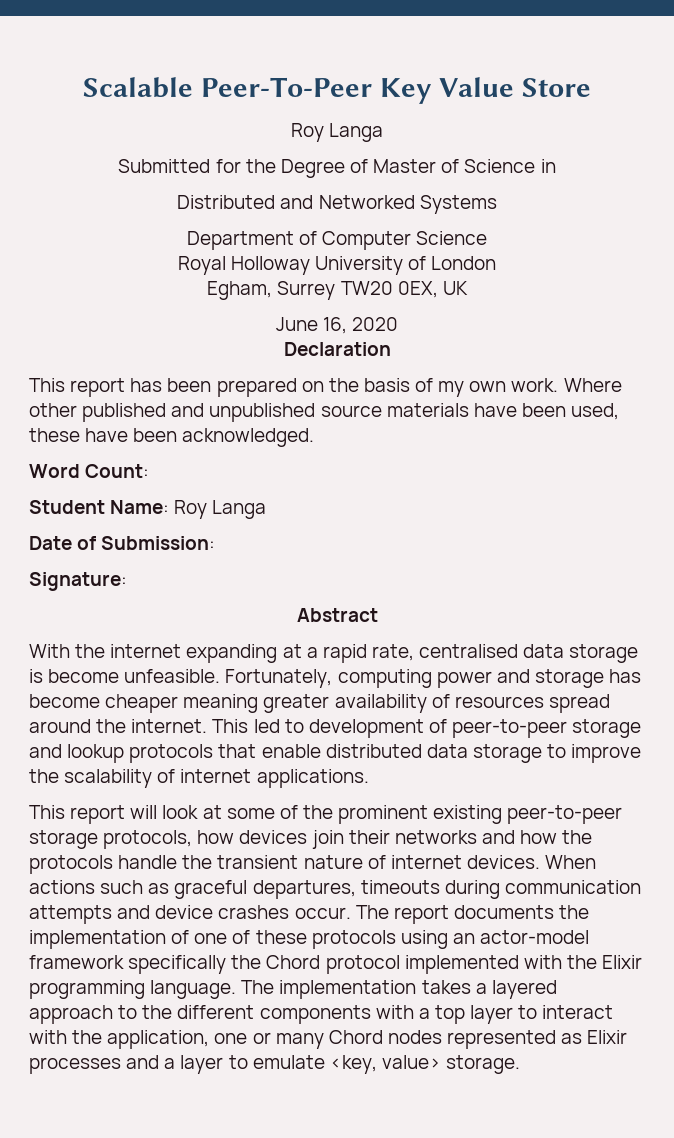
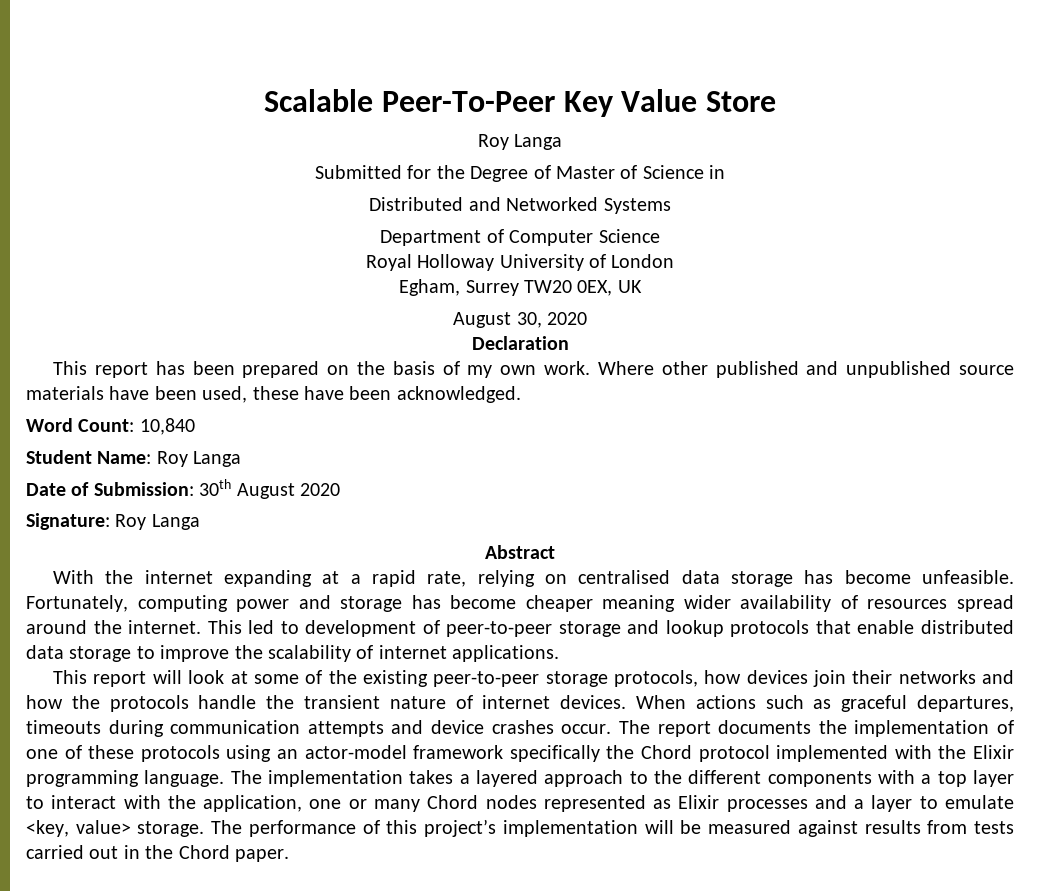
[275,317,347,334] June 16, -> [453,312,542,328] August 30,
(150, 471) none -> [139,418,195,435] 10,840
(216, 543) none -> [199,479,340,499] 30th August 2020
(127, 581) none -> [115,514,200,530] Roy Langa
(414, 652) none -> [477,570,568,587] relying on
[29,669,43,683] is -> [804,570,834,584] has
[263,694,330,713] greater -> [683,595,731,609] wider
[338,805,429,824] prominent -> (357, 677) none
(521, 1064) none -> [211,819,1015,837] [26,845,289,862] The performance of this project’s implementation will be measured against results from tests carried out in the Chord paper.

